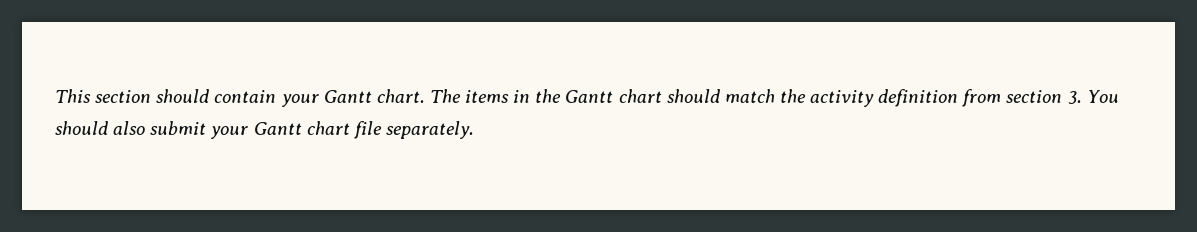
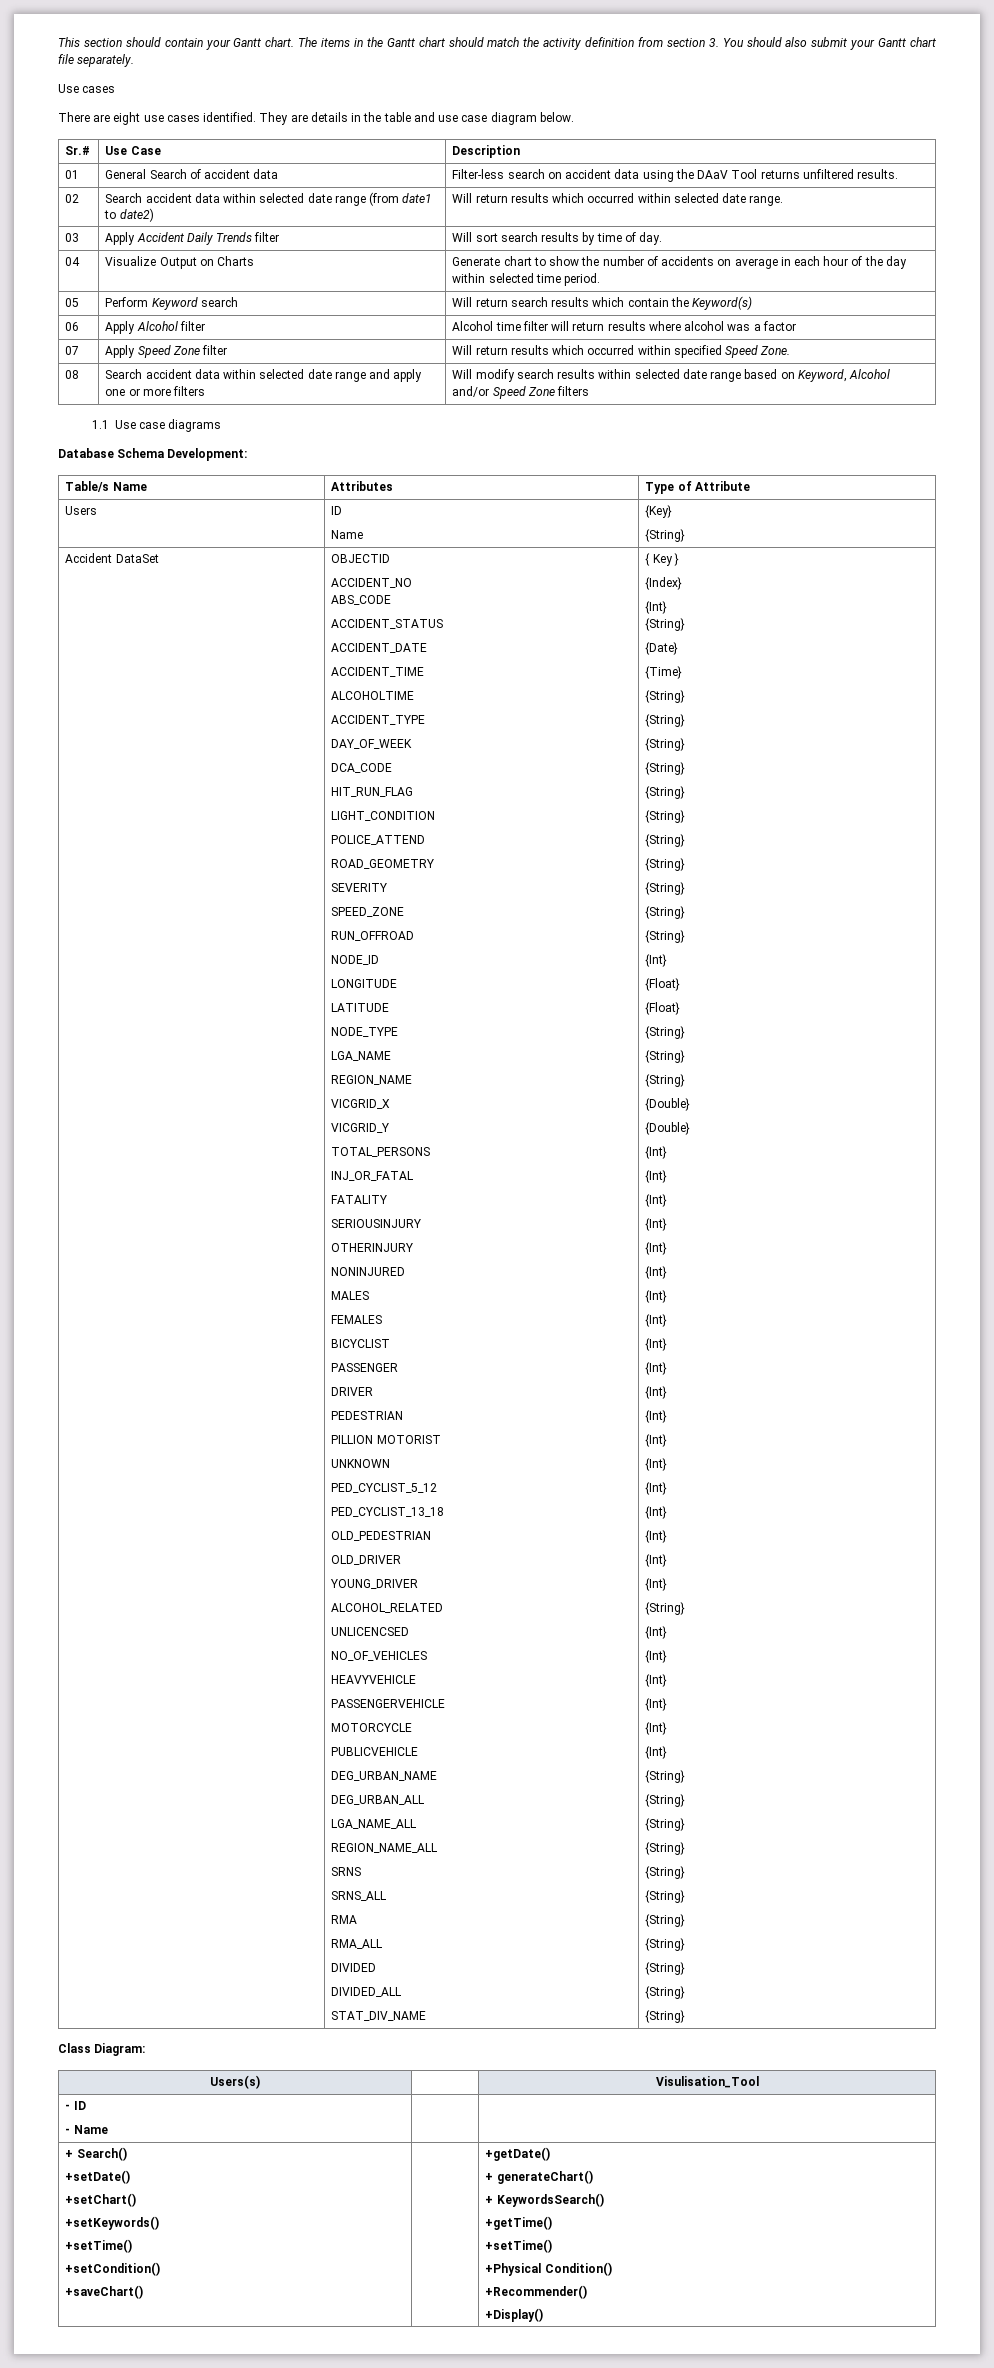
(474, 130) none -> [58,84,116,93] [58,112,574,125] [65,146,91,155] [105,146,161,155] [452,145,521,158] [65,170,80,179] [105,169,279,179] [452,169,899,182] [65,194,80,203] [105,192,433,206] [104,208,154,222] [452,193,784,206] [65,233,80,242] [105,232,280,245] [452,232,663,245] [65,257,81,266] [105,256,255,269] [452,256,907,269] [452,273,601,286] [65,298,80,307] [105,297,238,310] [452,296,753,310] [65,322,80,331] [105,321,205,334] [452,321,796,331] [65,346,80,355] [105,345,228,358] [452,345,791,358] [65,370,80,379] [105,369,423,382] [105,386,206,396] [452,369,891,382] [452,386,590,399] [91,419,222,432] [58,448,248,461] [65,481,147,492] [331,481,394,491] [645,481,750,494] [65,506,98,515] [331,506,343,515] [331,530,364,539] [645,505,673,518] [645,529,686,542] [65,553,159,563] [331,554,391,563] [331,578,413,588] [331,595,392,605] [331,619,444,629] [331,643,428,653] [331,667,425,677] [331,691,415,700] [331,715,426,725] [331,739,413,749] [331,763,393,773] [331,787,414,797] [331,811,436,821] [331,835,426,845] [331,859,435,869] [331,883,388,892] [331,907,405,917] [331,931,415,941] [331,955,380,965] [331,979,398,988] [331,1003,390,1012] [331,1027,399,1037] [331,1051,392,1061] [331,1075,413,1085] [331,1099,391,1109] [331,1123,390,1133] [331,1147,431,1157] [331,1171,414,1181] [331,1195,388,1204] [331,1219,422,1228] [331,1243,414,1252] [331,1267,406,1276] [331,1291,370,1300] [331,1315,383,1324] [331,1339,391,1348] [331,1363,399,1372] [331,1387,374,1396] [331,1411,404,1420] [331,1435,441,1444] [331,1459,391,1468] [331,1483,438,1493] [331,1507,445,1517] [331,1531,432,1541] [331,1555,402,1565] [330,1579,419,1589] [331,1603,444,1613] [331,1627,410,1636] [331,1651,428,1661] [331,1675,417,1684] [331,1699,446,1708] [331,1723,413,1732] [331,1747,419,1756] [331,1771,438,1781] [331,1795,425,1805] [331,1819,417,1829] [331,1843,438,1853] [331,1867,362,1876] [331,1891,387,1901] [331,1915,358,1924] [331,1939,383,1949] [331,1963,377,1972] [331,1987,402,1997] [331,2011,427,2021] [645,553,679,566] [645,577,683,590] [645,601,668,614] [645,618,686,631] [645,642,679,655] [645,666,683,679] [645,690,686,703] [645,714,686,727] [645,738,686,751] [645,762,686,775] [645,786,686,799] [645,810,686,823] [645,834,686,847] [645,858,686,871] [645,882,686,895] [645,906,686,919] [645,930,686,943] [645,954,668,967] [645,978,681,991] [645,1002,681,1015] [645,1026,686,1039] [645,1050,686,1063] [645,1074,686,1087] [645,1098,691,1111] [645,1122,691,1135] [645,1146,668,1159] [645,1170,668,1183] [645,1194,668,1207] [645,1218,668,1231] [645,1242,668,1255] [645,1266,668,1279] [645,1290,668,1303] [645,1314,668,1327] [645,1338,668,1351] [645,1362,668,1375] [645,1386,668,1399] [645,1410,668,1423] [645,1434,668,1447] [645,1458,668,1471] [645,1482,668,1495] [645,1506,668,1519] [645,1530,668,1543] [645,1554,668,1567] [645,1578,668,1591] [645,1602,686,1615] [645,1626,668,1639] [645,1650,668,1663] [645,1674,668,1687] [645,1698,668,1711] [645,1722,668,1735] [645,1746,668,1759] [645,1770,686,1783] [645,1794,686,1807] [645,1818,686,1831] [645,1842,686,1855] [645,1866,686,1879] [645,1890,686,1903] [645,1914,686,1927] [645,1938,686,1951] [645,1962,686,1975] [645,1986,686,1999] [645,2010,686,2023] [58,2043,146,2056] [210,2075,260,2089] [655,2076,759,2088] [65,2101,86,2110] [65,2125,108,2134] [65,2147,127,2161] [65,2170,131,2184] [65,2193,137,2207] [65,2216,160,2230] [65,2239,133,2253] [65,2262,161,2276] [65,2285,144,2299] [485,2147,551,2161] [485,2170,593,2184] [485,2193,604,2207] [485,2216,553,2230] [485,2239,553,2253] [485,2262,612,2276] [485,2285,588,2299] [485,2308,544,2322] // Use cases // There are eight use cases identified. They are details in the table and use case diagram below. // Sr.# | Use Case | Description // 01 | General Search of accident data | Filter-less search on accident data using the DAaV Tool returns unfiltered results. // 02 | Search accident data within selected date range (from date1 to date2) | Will return results which occurred within selected date range. // 03 | Apply Accident Daily Trends filter | Will sort search results by time of day. // 04 | Visualize Output on Charts | Generate chart to show the number of accidents on average in each hour of the day within selected time period. // 05 | Perform Keyword search | Will return search results which contain the Keyword(s) // 06 | Apply Alcohol filter | Alcohol time filter will return results where alcohol was a factor // 07 | Apply Speed Zone filter | Will return results which occurred within specified Speed Zone. // 08 | Search accident data within selected date range and apply one or more filters | Will modify search results within selected date range based on Keyword, Alcohol and/or Speed Zone filters // 1.1 Use case diagrams // Database Schema Development: // Table/s Name | Attributes | Type of Attribute // Users | ID // Name | {Key} // {String} // Accident DataSet | OBJECTID // ACCIDENT_NO // ABS_CODE // ACCIDENT_STATUS // ACCIDENT_DATE // ACCIDENT_TIME // ALCOHOLTIME // ACCIDENT_TYPE // DAY_OF_WEEK // DCA_CODE // HIT_RUN_FLAG // LIGHT_CONDITION // POLICE_ATTEND // ROAD_GEOMETRY // SEVERITY // SPEED_ZONE // RUN_OFFROAD // NODE_ID // LONGITUDE // LATITUDE // NODE_TYPE // LGA_NAME // REGION_NAME // VICGRID_X // VICGRID_Y // TOTAL_PERSONS // INJ_OR_FATAL // FATALITY // SERIOUSINJURY // OTHERINJURY // NONINJURED // MALES // FEMALES // BICYCLIST // PASSENGER // DRIVER // PEDESTRIAN // PILLION MOTORIST // UNKNOWN // PED_CYCLIST_5_12 // PED_CYCLIST_13_18 // OLD_PEDESTRIAN // OLD_DRIVER // YOUNG_DRIVER // ALCOHOL_RELATED // UNLICENCSED // NO_OF_VEHICLES // HEAVYVEHICLE // PASSENGERVEHICLE // MOTORCYCLE // PUBLICVEHICLE // DEG_URBAN_NAME // DEG_URBAN_ALL // LGA_NAME_ALL // REGION_NAME_ALL // SRNS // SRNS_ALL // RMA // RMA_ALL // DIVIDED // DIVIDED_ALL // STAT_DIV_NAME | { Key } // {Index} // {Int} // {String} // {Date} // {Time} // {String} // {String} // {String} // {String} // {String} // {String} // {String} // {String} // {String} // {String} // {String} // {Int} // {Float} // {Float} // {String} // {String} // {String} // {Double} // {Double} // {Int} // {Int} // {Int} // {Int} // {Int} // {Int} // {Int} // {Int} // {Int} // {Int} // {Int} // {Int} // {Int} // {Int} // {Int} // {Int} // {Int} // {Int} // {Int} // {String} // {Int} // {Int} // {Int} // {Int} // {Int} // {Int} // {String} // {String} // {String} // {String} // {String} // {String} // {String} // {String} // {String} // {String} // {String} // Class Diagram: // Users(s) | | Visulisation_Tool // - ID // - Name | | // + Search() // +setDate() // +setChart() // +setKeywords() // +setTime() // +setCondition() // +saveChart() | | +getDate() // + generateChart() // + KeywordsSearch() // +getTime() // +setTime() // +Physical Condition() // +Recommender() // +Display()

